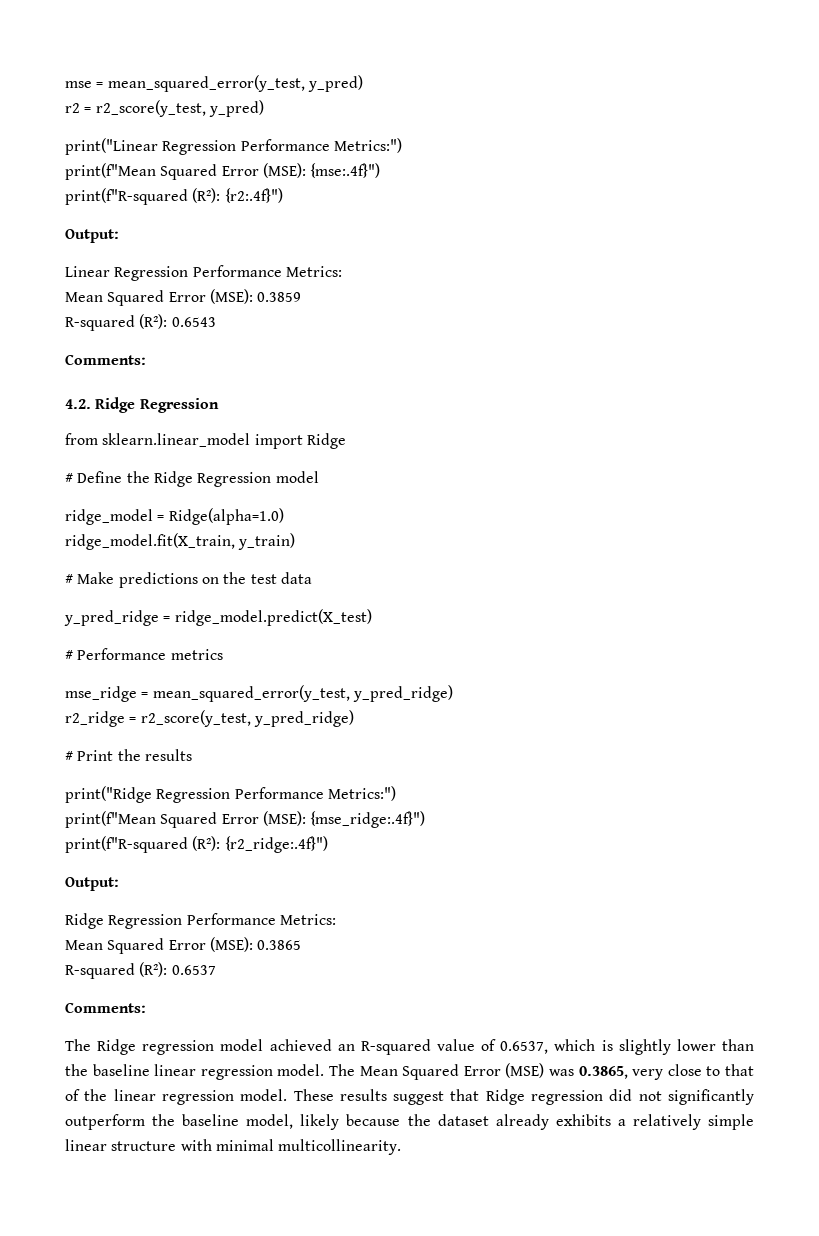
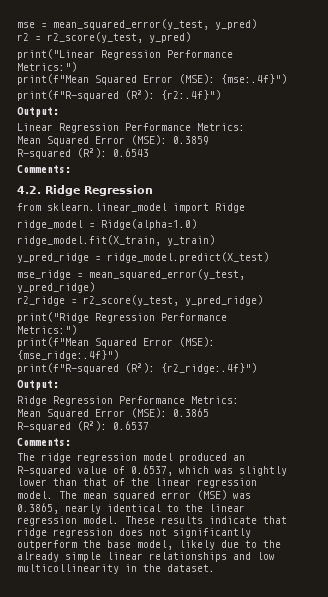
[65,471,319,487] // # Define the Ridge Regression model -> (245, 208) none
[65,572,312,588] // # Make predictions on the test data -> (215, 240) none
[65,648,223,660] // # Performance metrics -> (269, 257) none
[65,749,192,761] // # Print the results -> (263, 300) none
[97,1039,137,1055] Ridge -> [41,453,71,463] ridge
[269,1039,332,1051] achieved -> [179,453,227,463] produced
[601,1040,613,1051] is -> [215,468,233,474] was
[65,1063,721,1080] the baseline linear regression model. The Mean Squared Error (MSE) was 0.3865, very close to -> (77, 482) none
[293,1089,633,1105] These results suggest that Ridge regression did -> [59,490,251,501] [17,503,245,514] [17,516,287,526] [17,528,143,538] The mean squared error (MSE) was 0.3865, nearly identical to the linear regression model. These results indicate that ridge regression does
[182,1114,240,1126] baseline -> [107,540,131,548] base
[346,1114,755,1130] [65,1139,402,1155] because the dataset already exhibits a relatively simple linear structure with minimal multicollinearity. -> [221,540,281,548] [17,552,275,562] [17,564,215,574] due to the already simple linear relationships and low multicollinearity in the dataset.

